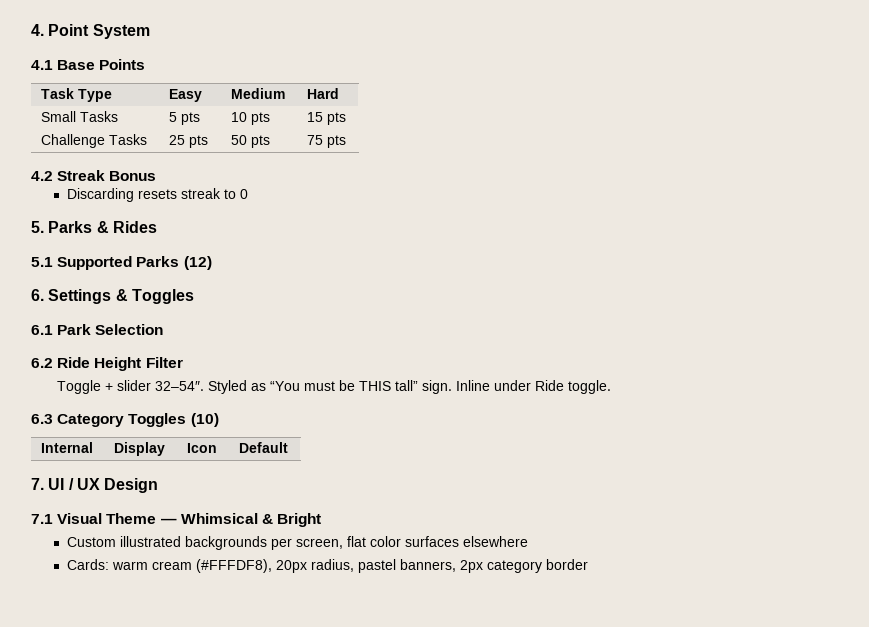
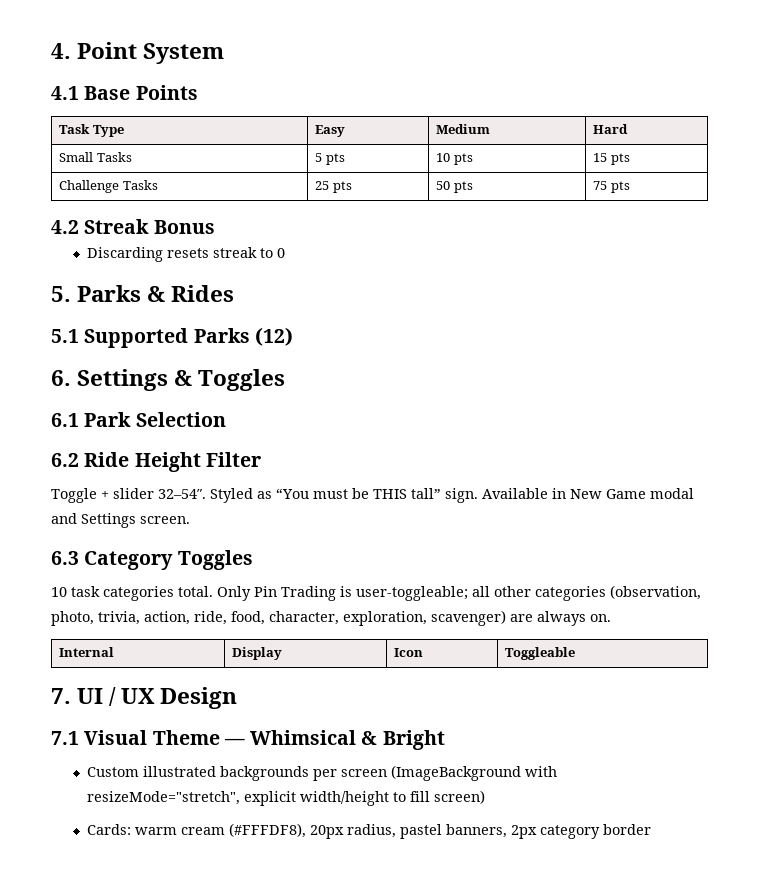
[456,380,612,394] [31,413,219,427] Inline under Ride toggle. // 6.3 Category Toggles (10) -> [482,488,694,499] [51,513,190,528] [51,550,253,570] [51,585,701,601] [51,610,611,626] Available in New Game modal and Settings screen. // 6.3 Category Toggles // 10 task categories total. Only Pin Trading is user-toggleable; all other categories (observation, photo, trivia, action, ride, food, character, exploration, scavenger) are always on.
[239,442,289,453] Default -> [505,647,576,660] Toggleable
[295,536,528,549] screen, flat color surfaces elsewhere -> [341,765,558,781] [87,790,486,806] screen (ImageBackground with resizeMode="stretch", explicit width/height to fill screen)

